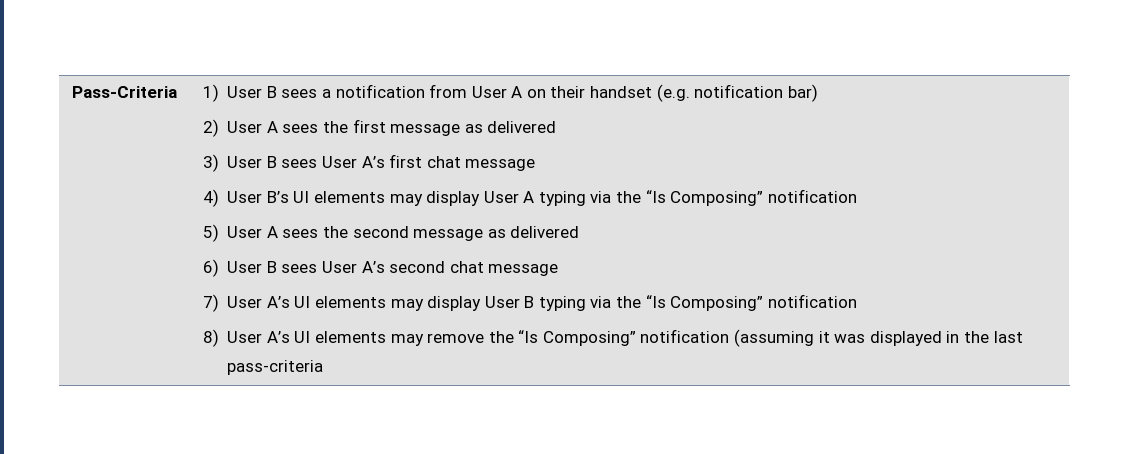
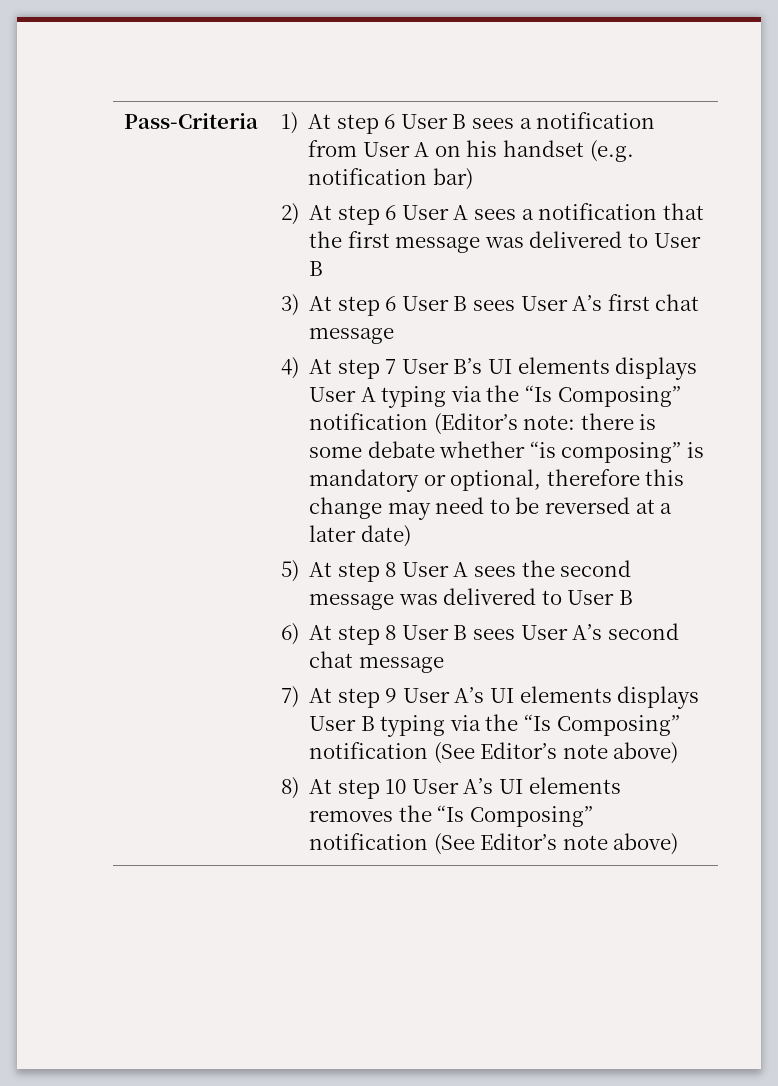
(219, 93) none -> [308,114,396,134] At step 6
[550,86,586,98] their -> [466,140,498,157] his
[227,121,319,133] User A sees -> [309,203,704,225] At step 6 User A sees a notification that
[464,121,557,133] [202,154,219,172] as delivered // 3) -> [484,231,701,248] [309,261,324,276] [281,294,397,316] was delivered to User B // 3) At step 6
(219, 198) none -> [309,359,397,379] At step 7
[389,191,481,206] may display -> [615,357,698,380] displays
[202,224,219,242] // 5) -> [433,413,657,435] [309,441,705,463] [309,469,685,492] [309,497,673,520] [309,525,411,547] [281,560,397,582] (Editor’s note: there is some debate whether “is composing” is mandatory or optional, therefore this change may need to be reversed at a later date) // 5) At step 8
[487,226,580,238] [202,259,219,277] as delivered // 6) -> [398,588,634,605] [281,623,397,645] was delivered to User B // 6) At step 8
[227,296,482,311] User A’s UI elements may display -> [309,686,700,709] At step 9 User A’s UI elements displays
[202,329,1023,347] [227,360,324,375] // 8) User A’s UI elements may remove the “Is Composing” notification (assuming it was displayed in the last pass-criteria -> [433,742,679,764] [281,777,621,799] [309,805,593,827] [309,833,679,855] (See Editor’s note above) // 8) At step 10 User A’s UI elements removes the “Is Composing” notification (See Editor’s note above)

